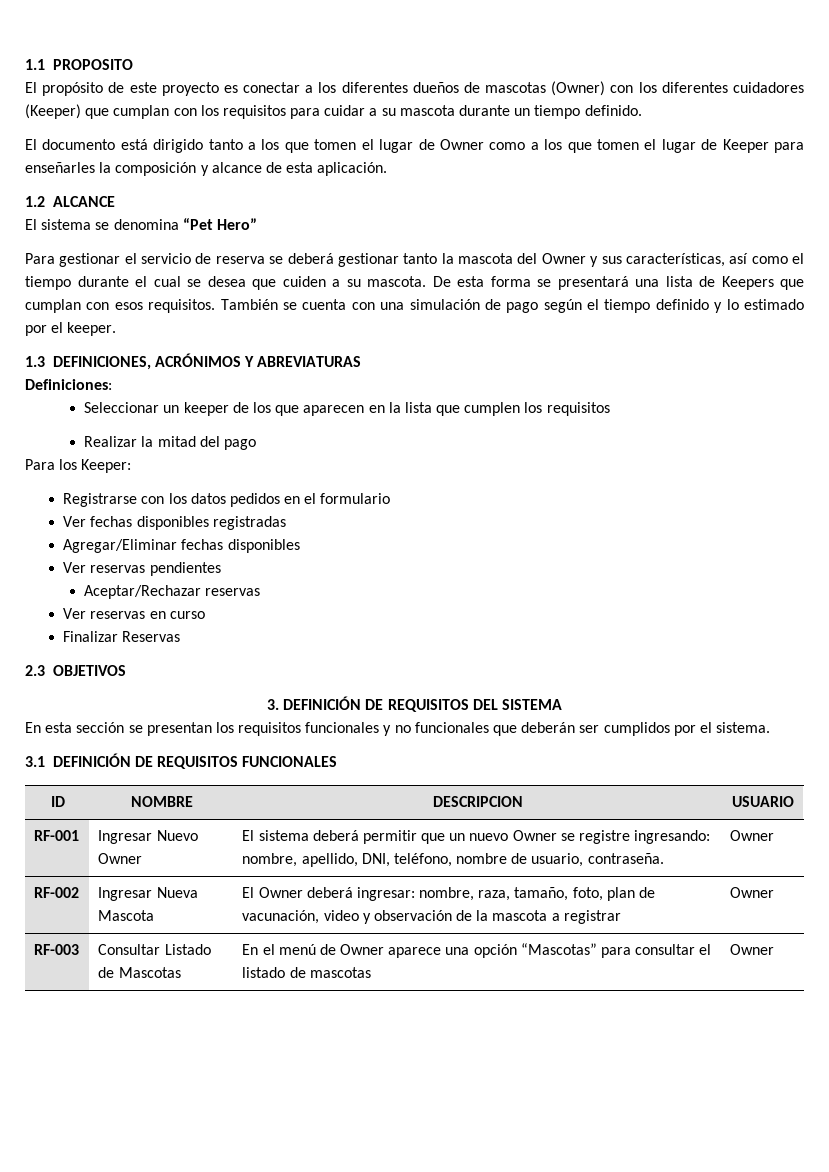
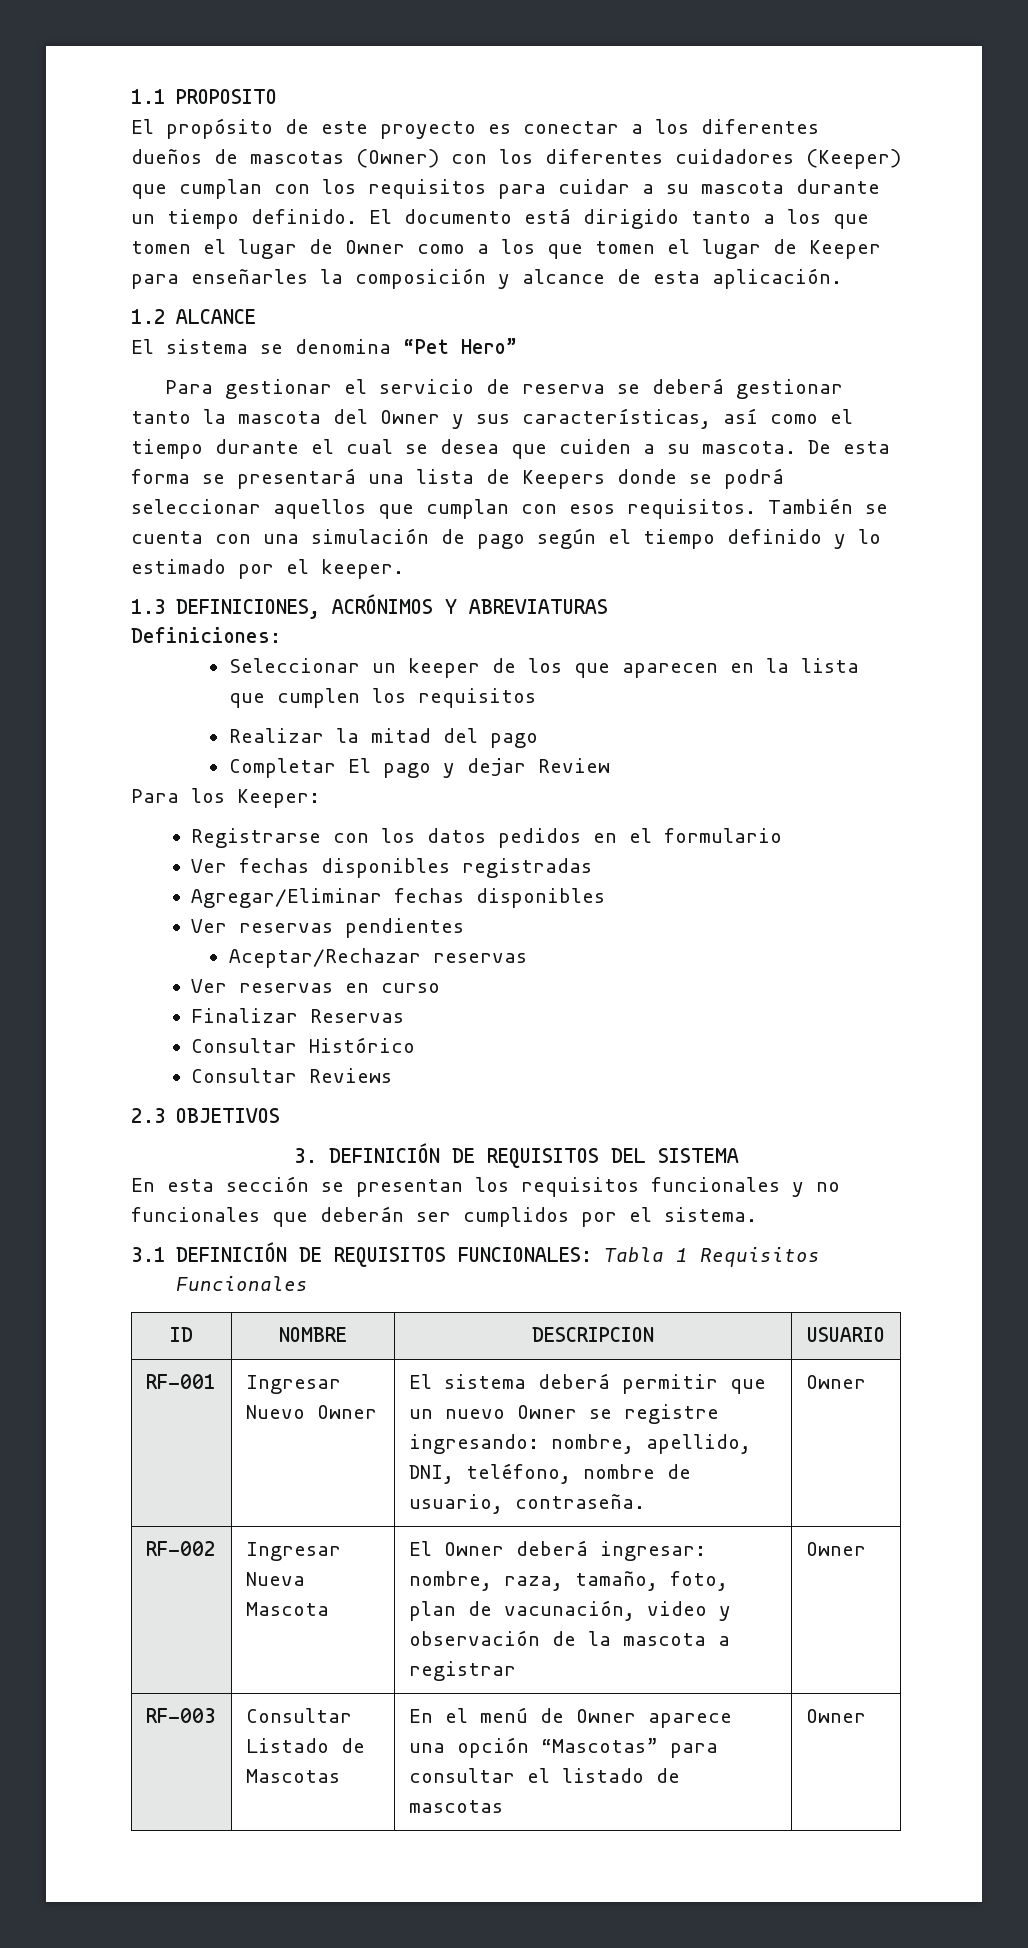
(642, 110) // -> (357, 216) none
(774, 283) none -> [617,468,784,489] [131,499,366,519] donde se podrá seleccionar aquellos
(256, 444) none -> [228,758,610,778] // Completar El pago y dejar Review
(181, 636) none -> [191,1037,416,1053] [191,1068,393,1083] // Consultar Histórico // Consultar Reviews
[242,756,338,767] FUNCIONALES -> [458,1247,821,1267] [176,1276,309,1291] FUNCIONALES: Tabla 1 Requisitos Funcionales

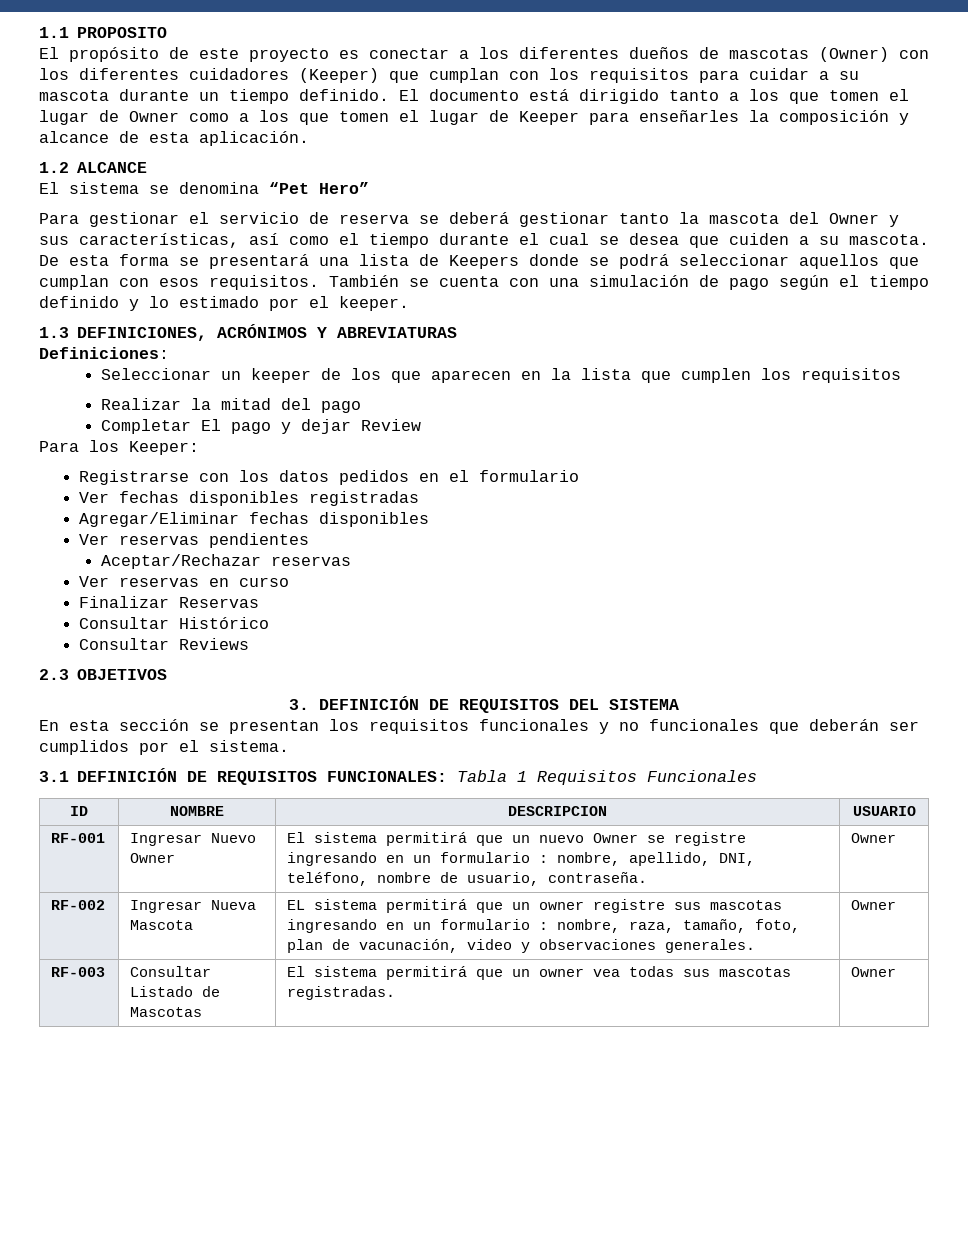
[537,1373,718,1394] deberá permitir -> [386,832,468,846] permitirá
[408,1434,539,1454] ingresando: -> [287,852,549,866] ingresando en un formulario :
[408,1540,706,1561] El Owner deberá ingresar: -> [287,899,783,913] [287,919,549,933] EL sistema permitirá que un owner registre sus mascotas ingresando en un formulario :
[408,1630,730,1646] [408,1661,516,1681] observación de la mascota a registrar -> [539,939,756,953] observaciones generales.
[408,1707,732,1728] [408,1737,718,1758] [408,1768,680,1783] [408,1800,503,1813] En el menú de Owner aparece una opción “Mascotas” para consultar el listado de mascotas -> [287,966,792,980] [287,986,396,1000] El sistema permitirá que un owner vea todas sus mascotas registradas.

